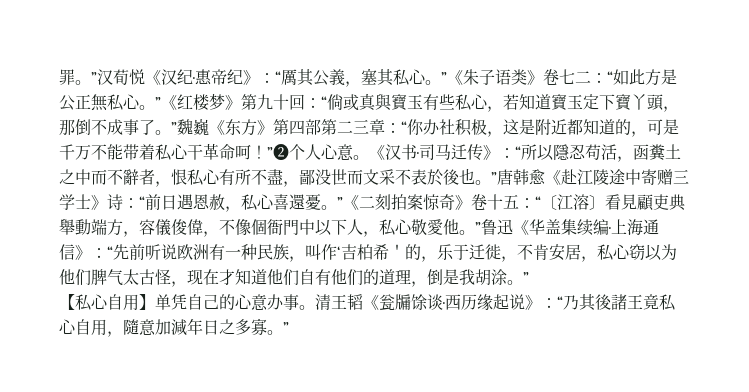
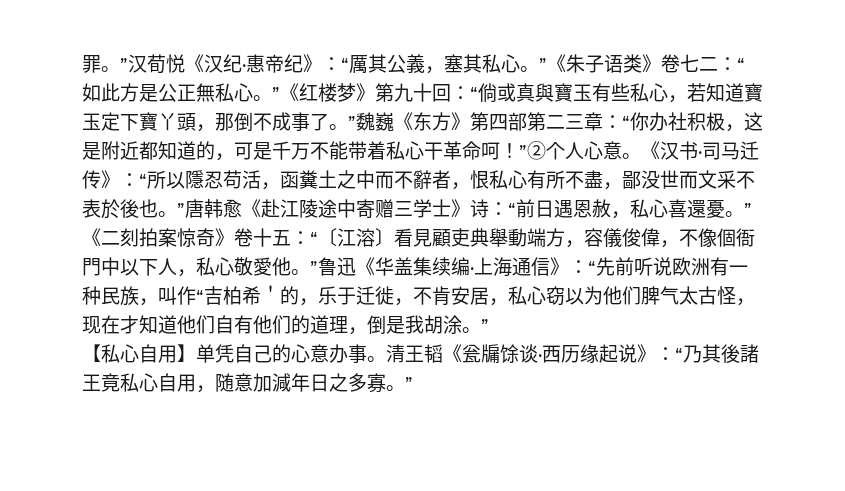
[267,144,289,160] ”❷ -> [519,141,546,160] ”②
[337,246,341,258] ‘ -> [196,290,204,303] “
[123,319,139,335] 隨 -> [215,373,234,392] 随

